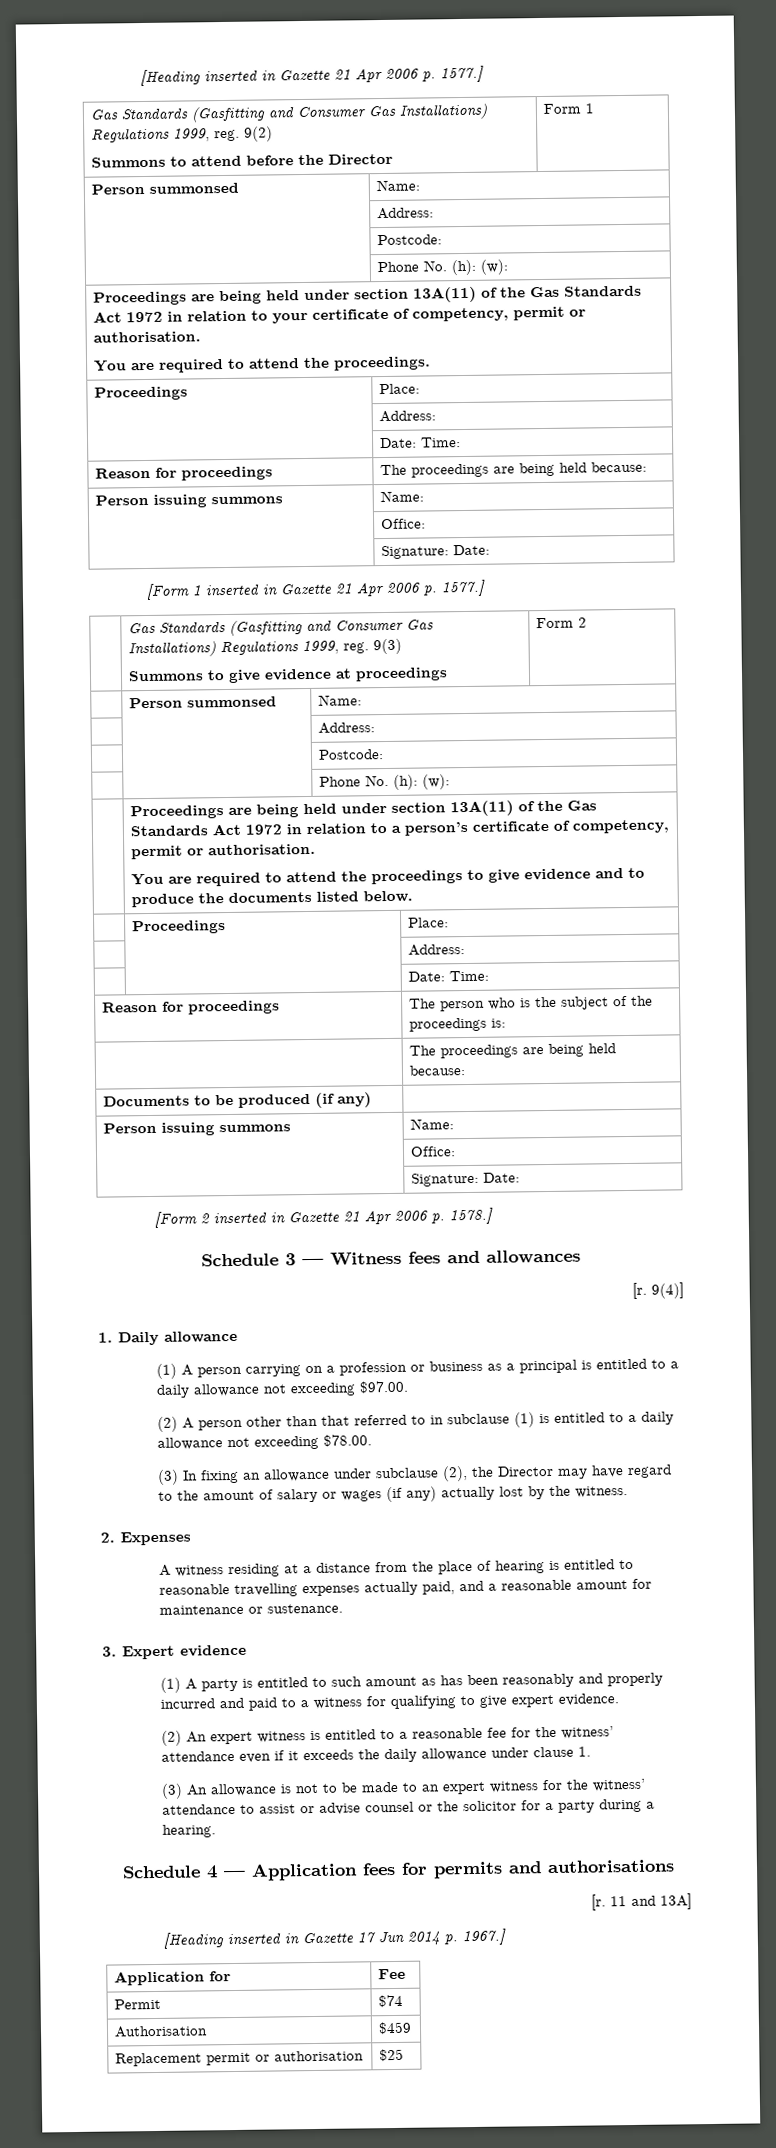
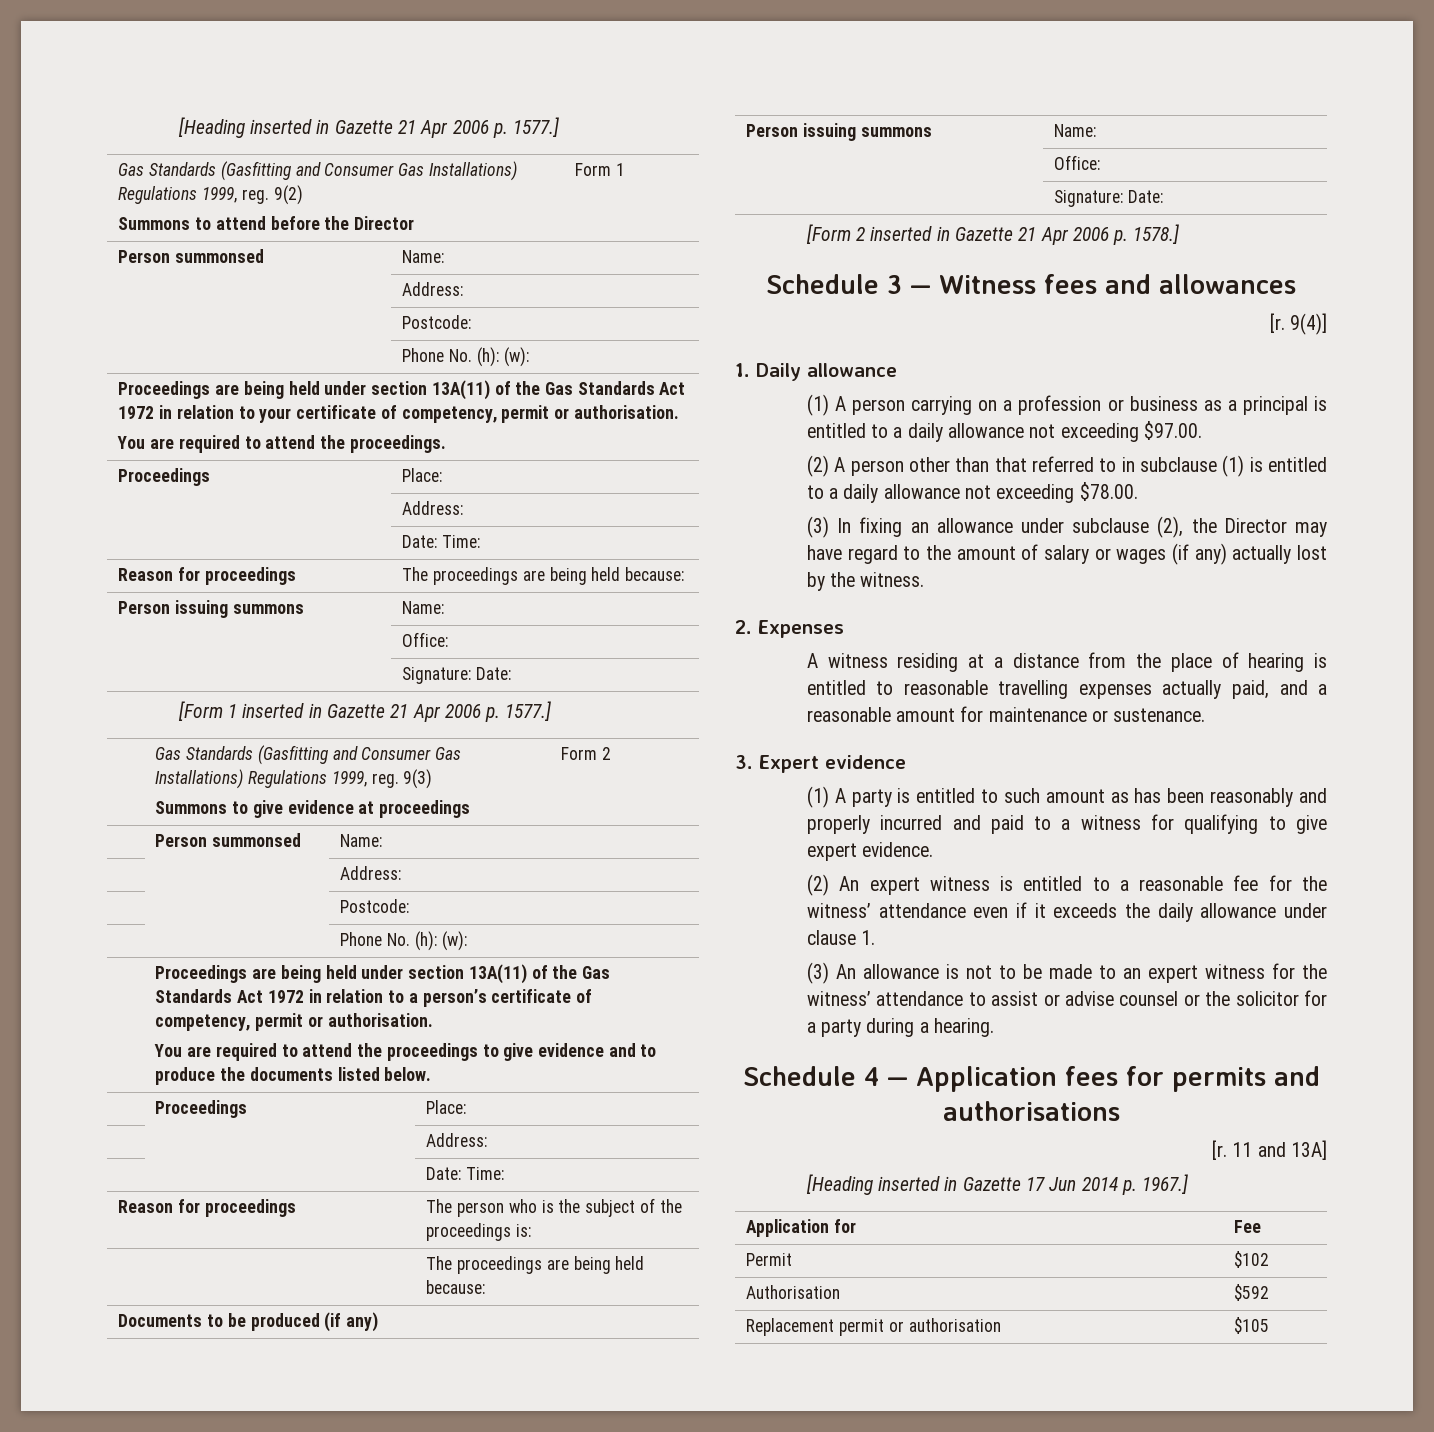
[378,1994,404,2008] $74 -> [1234,1251,1270,1268] $102
[378,2021,413,2035] $459 -> [1234,1284,1270,1301] $592
[379,2048,405,2062] $25 -> [1234,1317,1270,1334] $105

